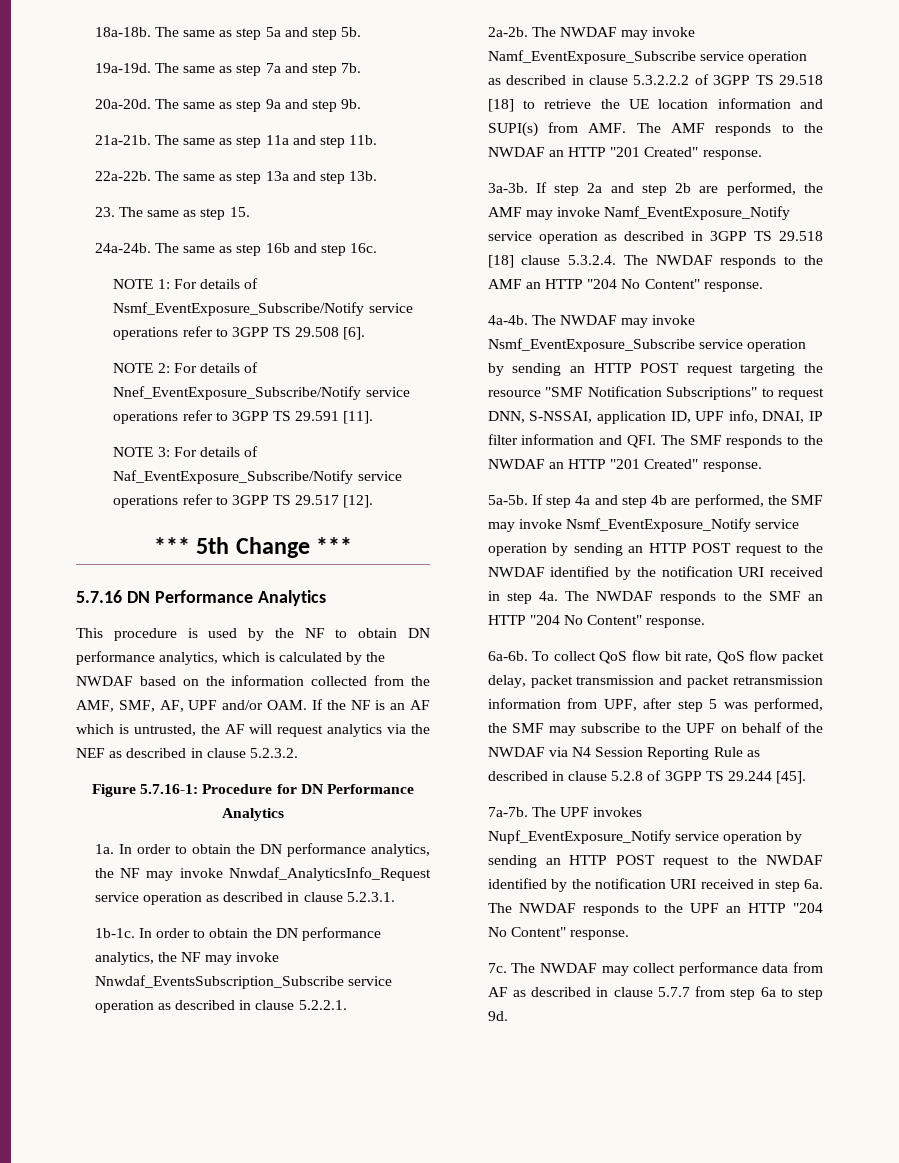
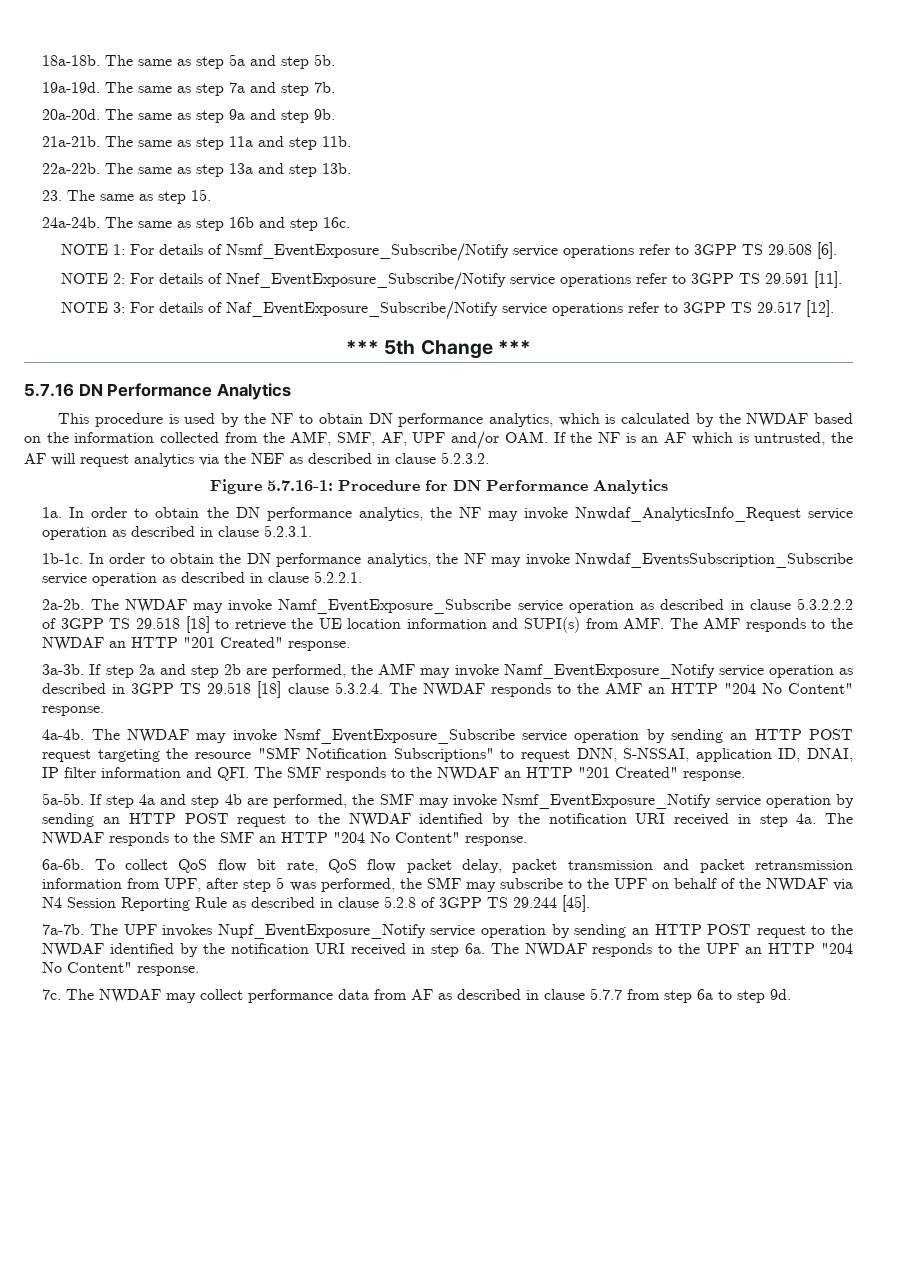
[695,410,758,423] UPF info, -> (801, 755) none

